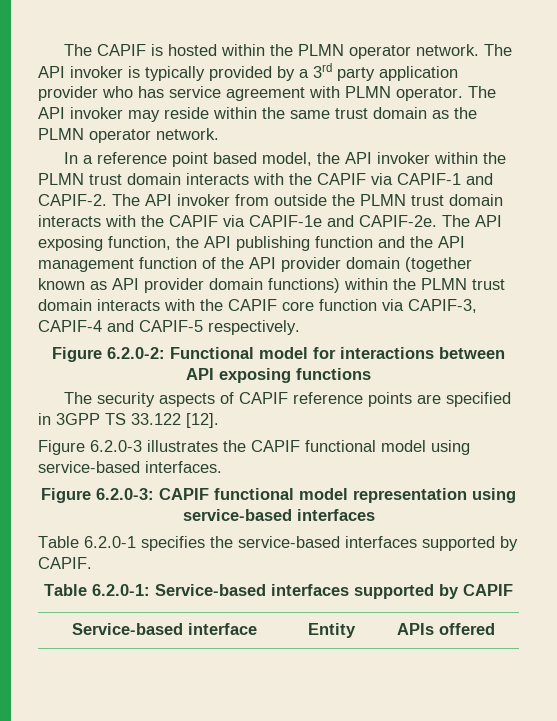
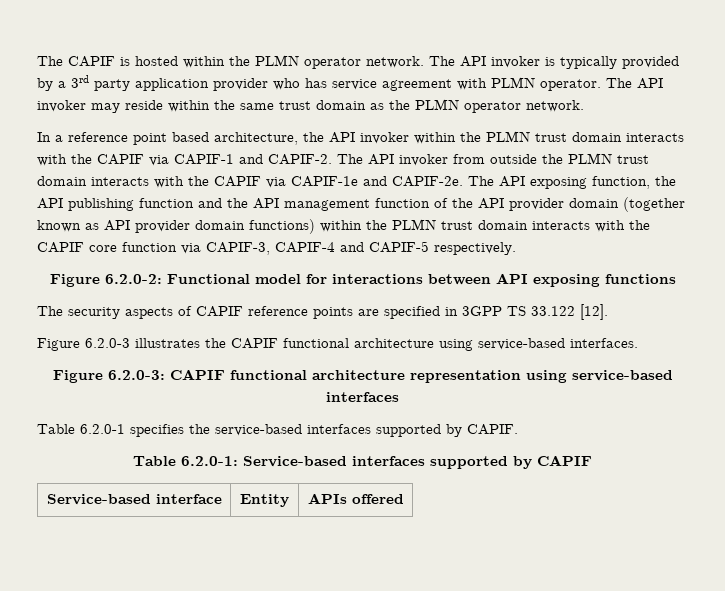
[261,152,312,166] model, -> [214,132,298,145] architecture,
[381,440,426,452] model -> [354,338,434,348] architecture
[299,488,348,500] model -> [311,370,405,380] architecture

